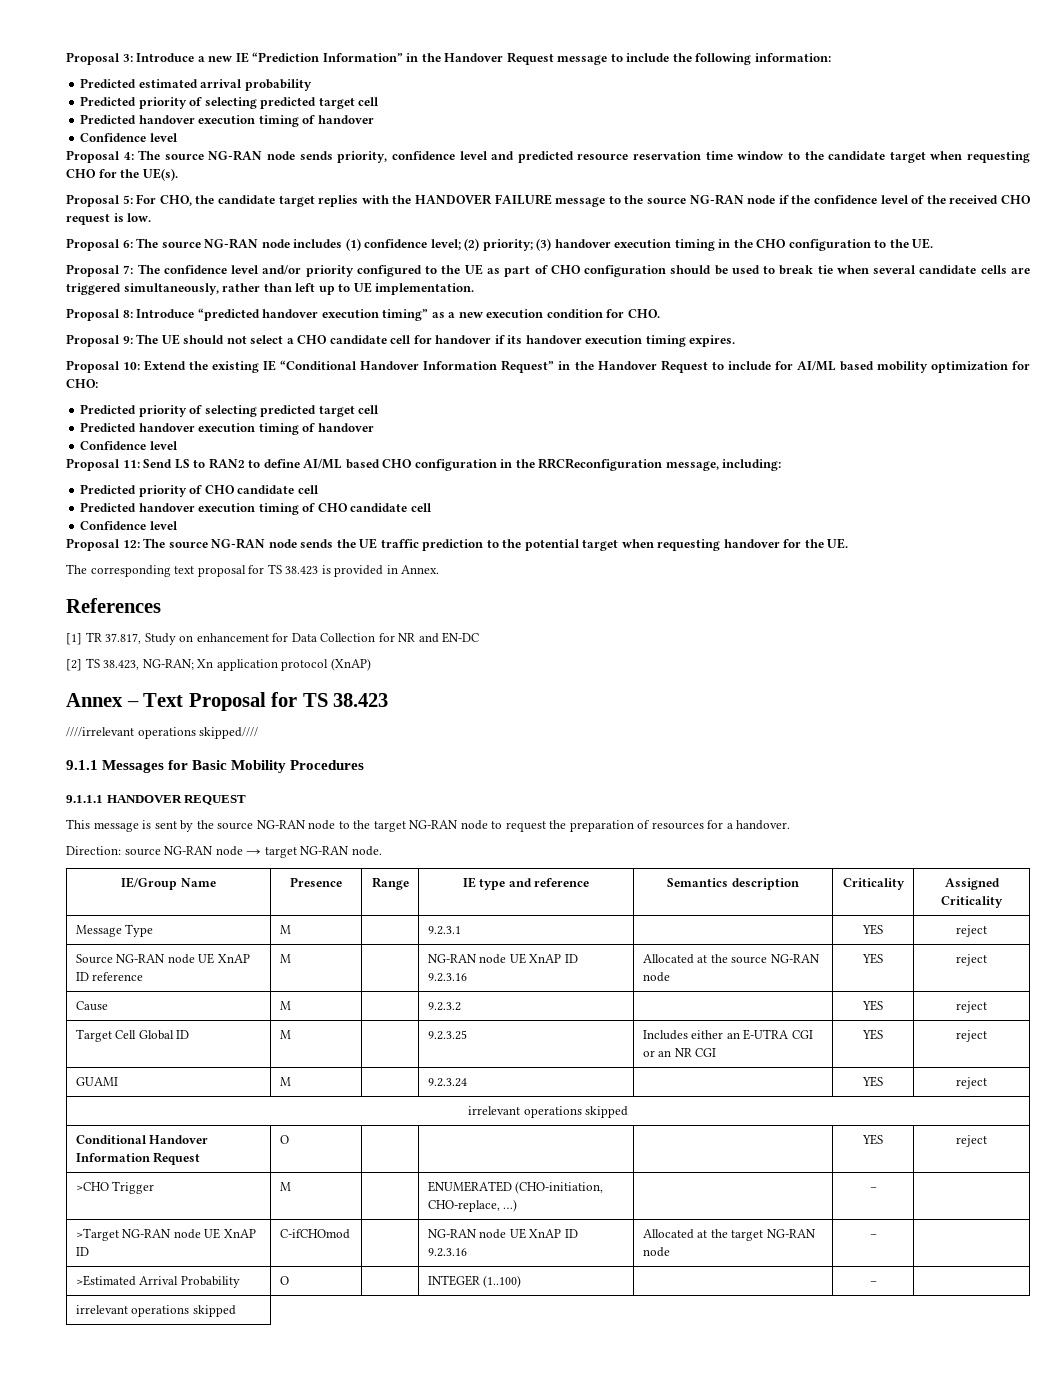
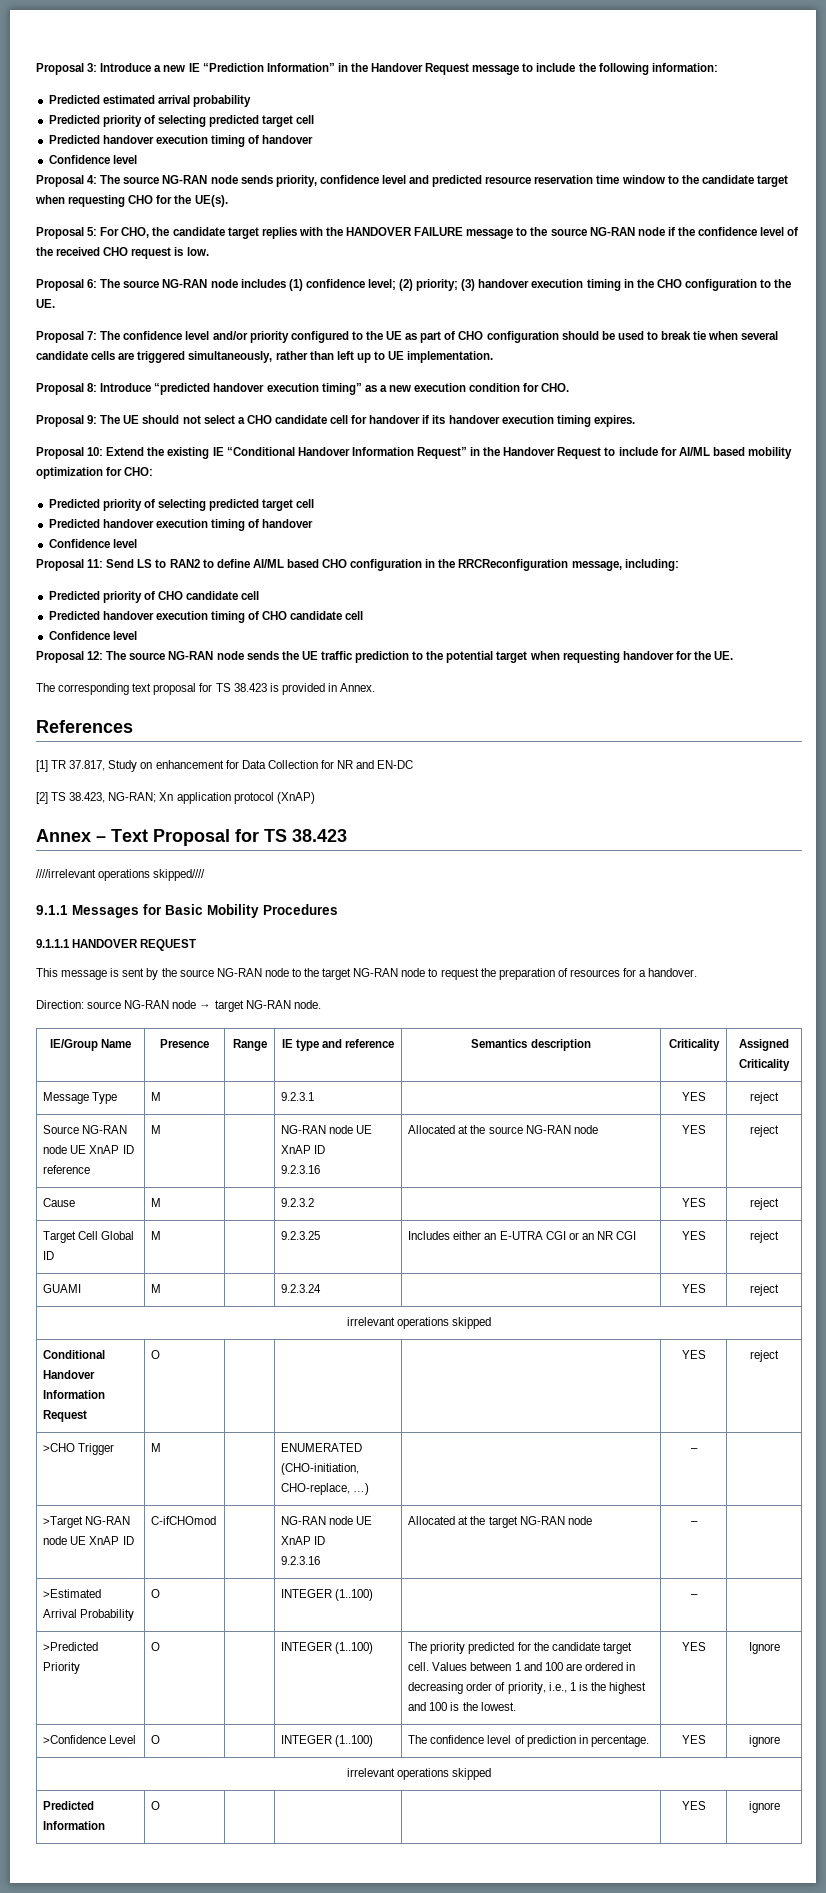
[75,1305,236,1317] irrelevant operations skipped -> [43,1642,99,1651] [43,1662,81,1674] [151,1642,161,1651] [281,1642,374,1654] [408,1642,632,1654] [408,1662,636,1671] [408,1682,647,1694] [408,1702,516,1711] [681,1642,706,1651] [748,1642,780,1654] [43,1735,137,1744] [151,1735,161,1744] [281,1735,374,1747] [408,1735,649,1747] [681,1735,706,1744] [748,1735,780,1747] [346,1768,492,1780] [43,1801,95,1810] [43,1821,106,1830] [151,1801,161,1810] [681,1801,706,1810] [748,1801,780,1813] >Predicted Priority | O | | INTEGER (1..100) | The priority predicted for the candidate target cell. Values between 1 and 100 are ordered in decreasing order of priority, i.e., 1 is the highest and 100 is the lowest. | YES | Ignore // >Confidence Level | O | | INTEGER (1..100) | The confidence level of prediction in percentage. | YES | ignore // irrelevant operations skipped // Predicted Information | O | | | | YES | ignore

